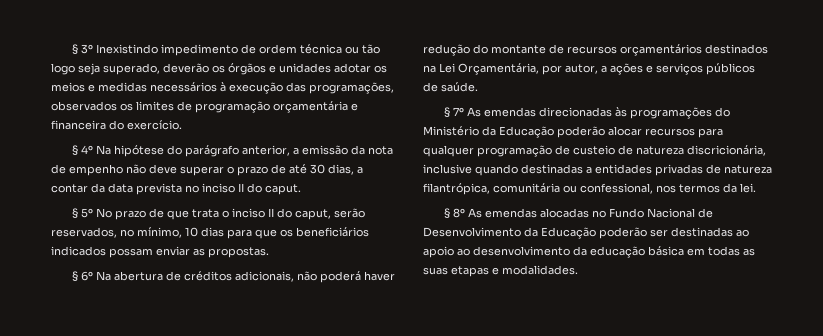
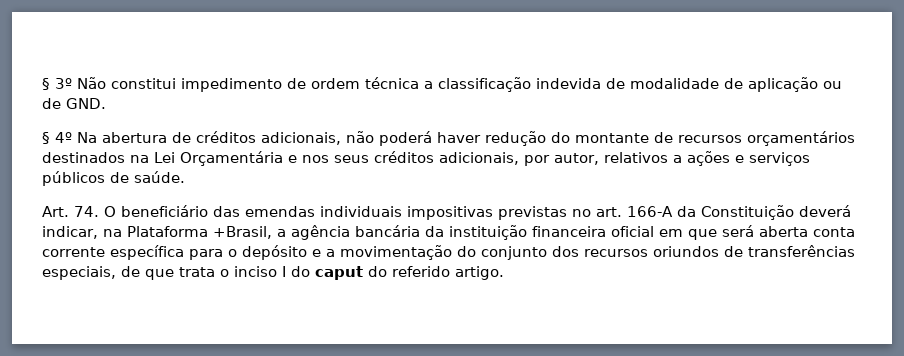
[95,44,158,54] Inexistindo -> [77,77,176,89] Não constitui
[344,44,380,54] [51,63,387,75] [51,82,394,94] [51,101,358,113] [51,120,182,130] [71,145,393,157] [51,164,363,176] [51,183,301,195] [71,208,365,220] [51,227,369,239] [51,246,269,258] [71,271,93,281] ou tão logo seja superado, deverão os órgãos e unidades adotar os meios e medidas necessários à execução das programações, observados os limites de programação orçamentária e financeira do exercício. // § 4º Na hipótese do parágrafo anterior, a emissão da nota de empenho não deve superar o prazo de até 30 dias, a contar da data prevista no inciso II do caput. // § 5º No prazo de que trata o inciso II do caput, serão reservados, no mínimo, 10 dias para que os beneficiários indicados possam enviar as propostas. // § 6º -> [424,77,842,92] [42,98,106,109] [42,132,72,144] a classificação indevida de modalidade de aplicação ou de GND. // § 4º
[458,63,539,75] Orçamentária, -> [180,151,519,166] Orçamentária e nos seus créditos adicionais,
(598, 69) none -> [604,152,668,163] relativos
[443,107,730,119] [423,126,723,138] [423,145,766,157] [423,164,772,176] [423,183,756,195] [443,208,713,218] [423,227,749,239] [423,246,755,258] [423,265,578,277] § 7º As emendas direcionadas às programações do Ministério da Educação poderão alocar recursos para qualquer programação de custeio de natureza discricionária, inclusive quando destinadas a entidades privadas de natureza filantrópica, comunitária ou confessional, nos termos da lei. // § 8º As emendas alocadas no Fundo Nacional de Desenvolvimento da Educação poderão ser destinadas ao apoio ao desenvolvimento da educação básica em todas as suas etapas e modalidades. -> [42,205,851,220] [42,225,855,240] [42,245,855,260] [42,266,504,280] Art. 74. O beneficiário das emendas individuais impositivas previstas no art. 166-A da Constituição deverá indicar, na Plataforma +Brasil, a agência bancária da instituição financeira oficial em que será aberta conta corrente específica para o depósito e a movimentação do conjunto dos recursos oriundos de transferências especiais, de que trata o inciso I do caput do referido artigo.

